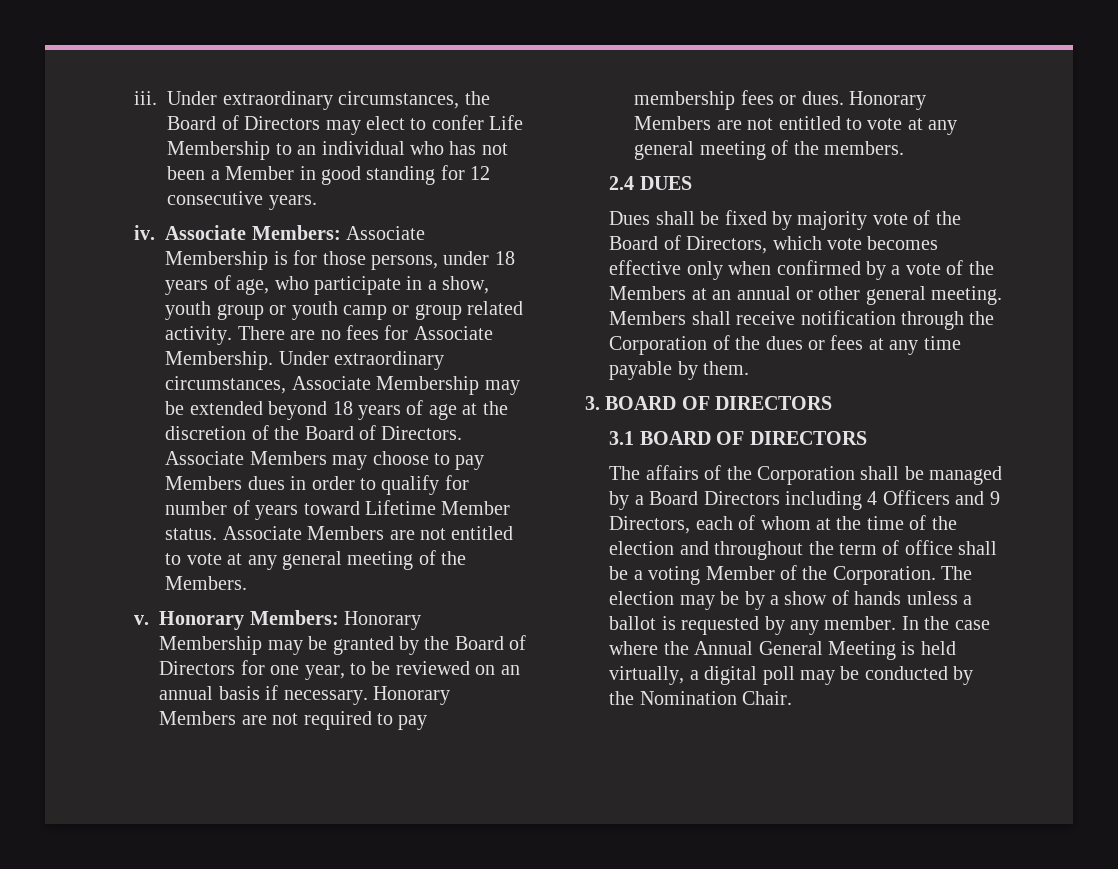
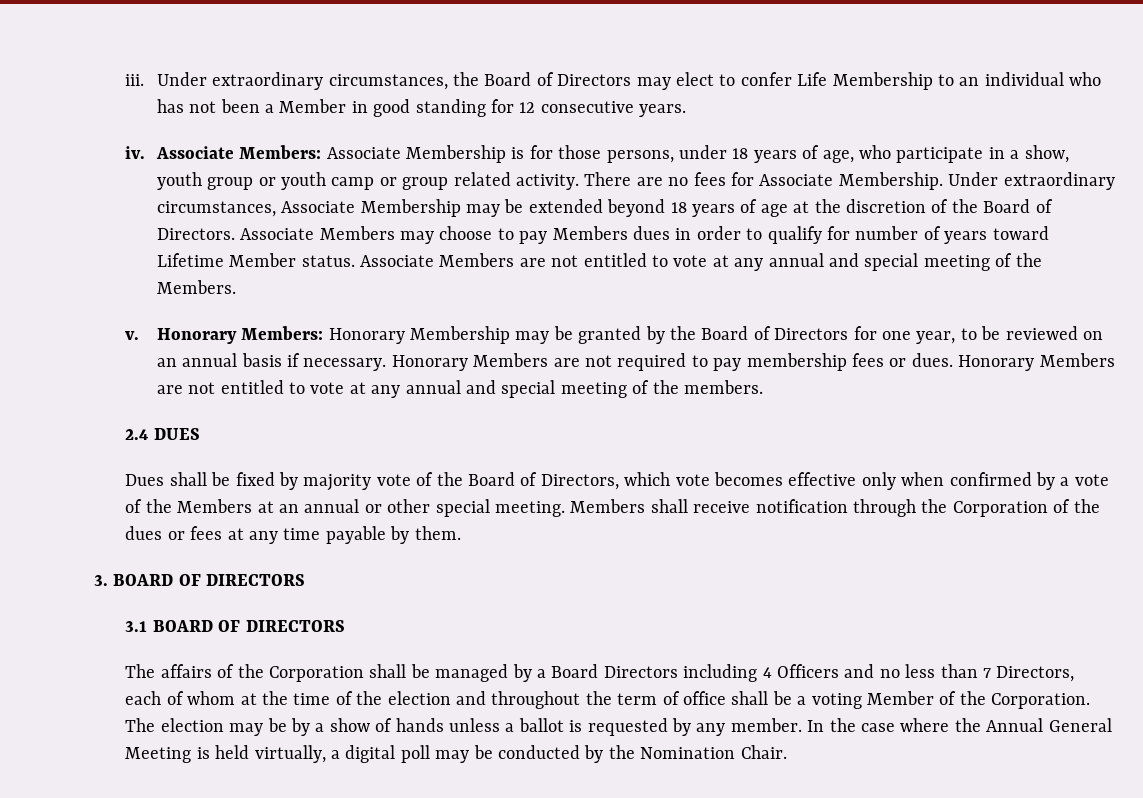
[282,551,343,570] general -> [768,253,919,271] annual and special
[634,141,695,160] general -> [405,380,556,398] annual and special
[865,286,926,305] general -> [435,499,490,517] special
[989,491,1000,505] 9 -> [879,664,991,678] no less than 7

